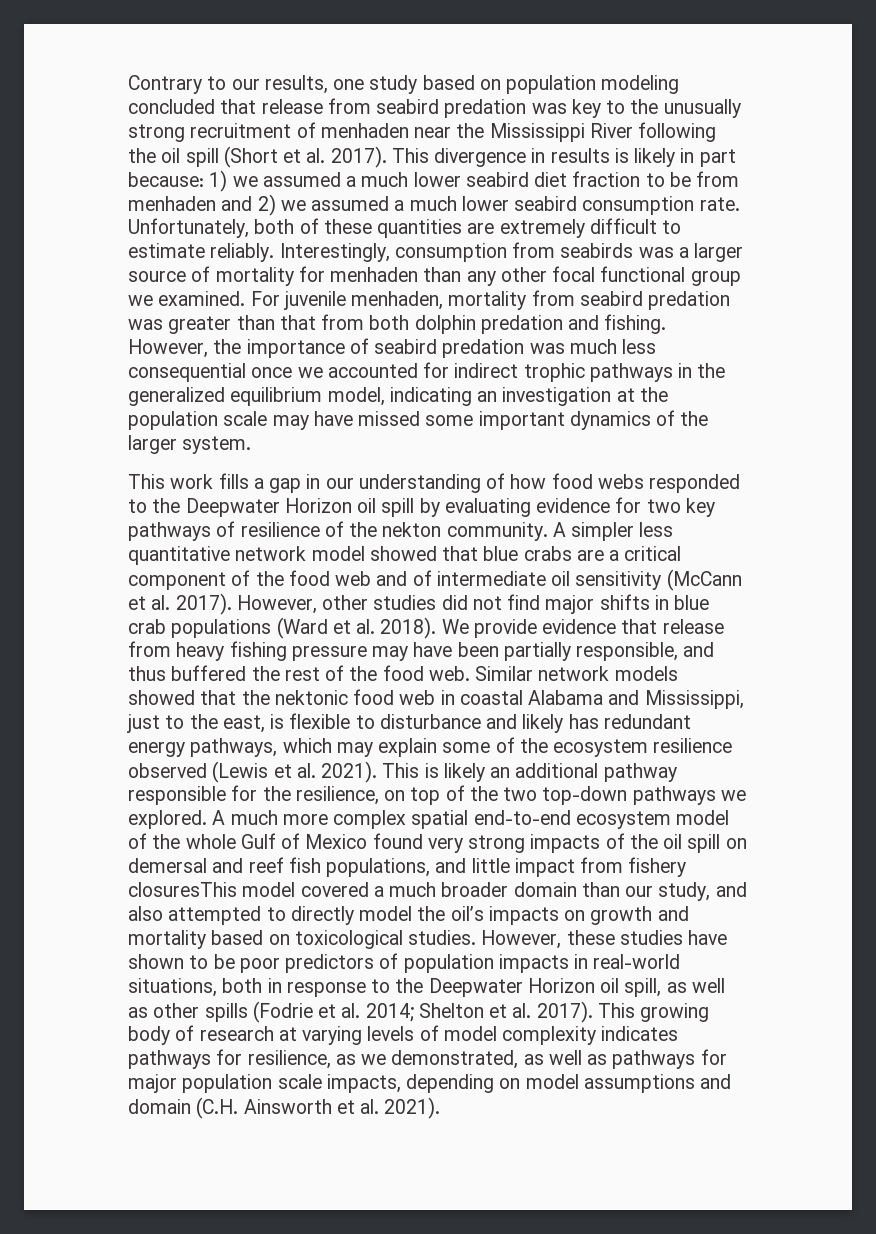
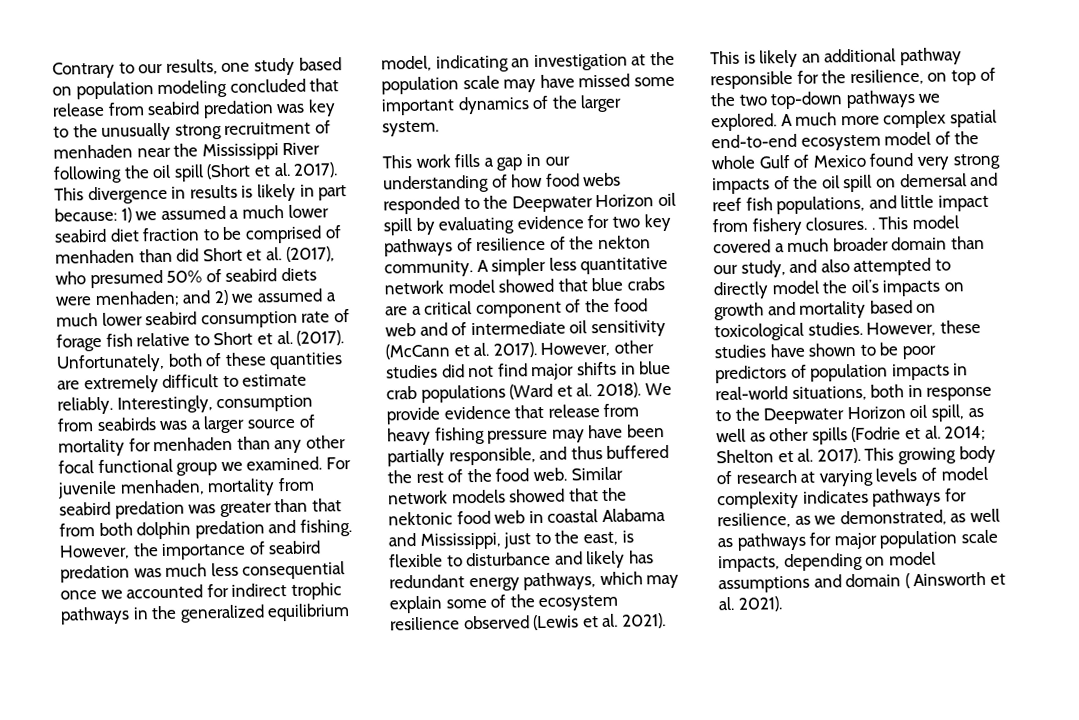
[696,171,740,187] [128,196,216,211] from menhaden -> [244,225,342,244] [55,246,335,264] [55,267,317,289] [55,290,180,308] comprised of menhaden than did Short et al. (2017), who presumed 50% of seabird diets were menhaden;
[699,197,740,211] rate. -> [301,309,350,323] [56,330,345,352] rate of forage fish relative to Short et al. (2017).
[128,882,237,897] closuresThis -> [805,216,909,231] closures. . This
[196,1097,239,1119] (C.H. -> [904,573,911,589] (

